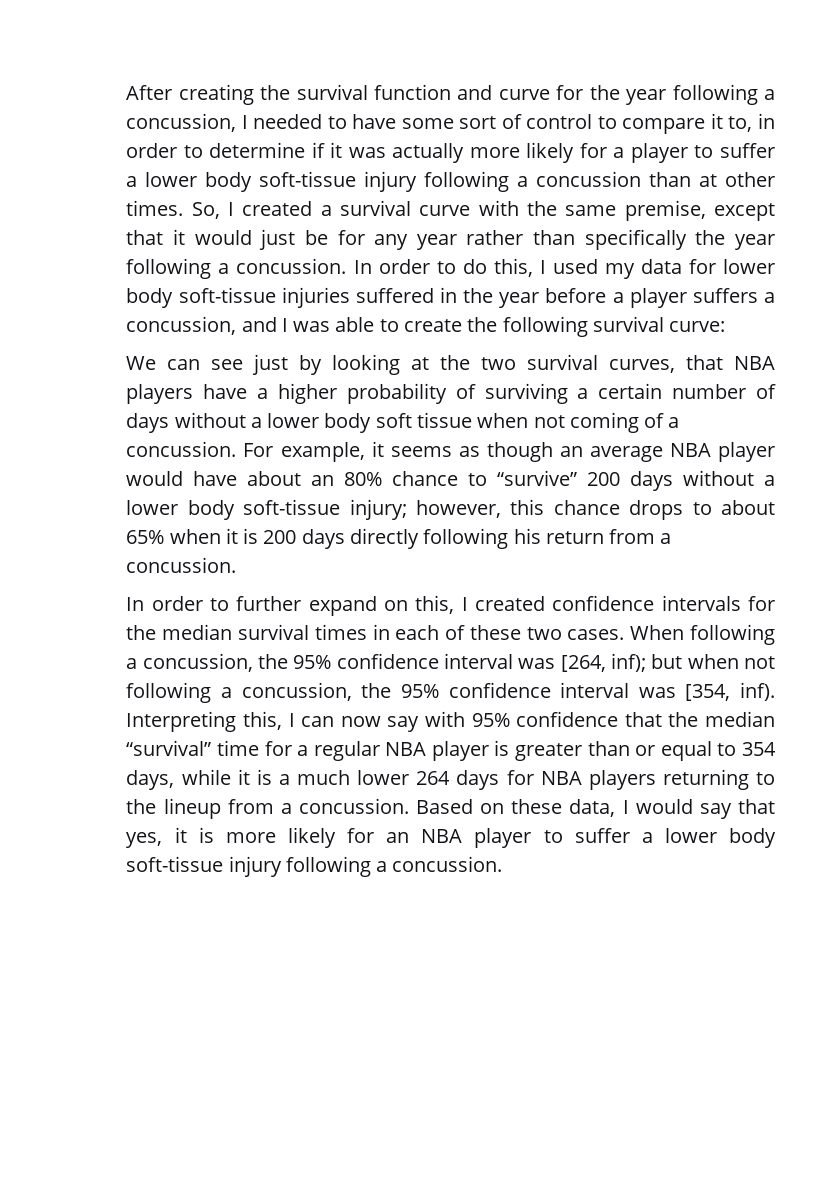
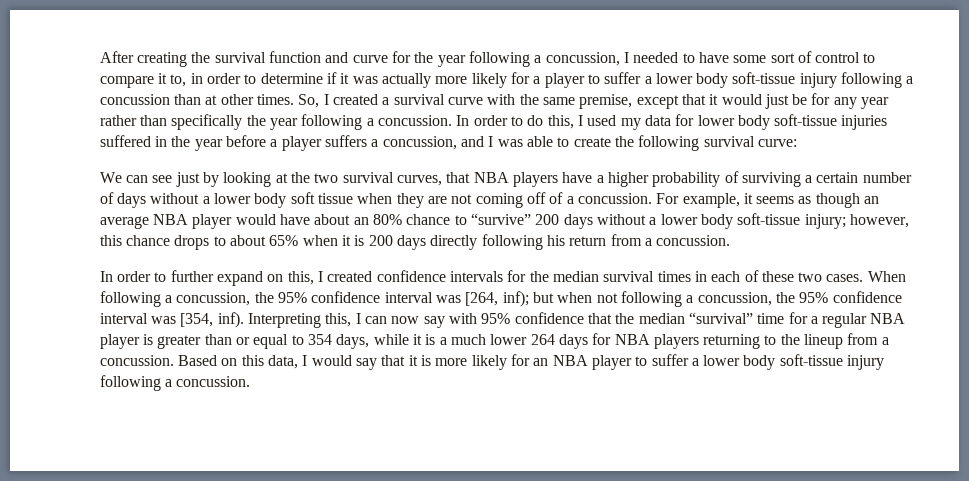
(529, 420) none -> [396,193,447,208] they are
(639, 422) none -> [526,192,546,204] off
[511,799,563,814] these -> [241,355,264,366] this
[126,832,163,848] yes, -> (406, 360) none

